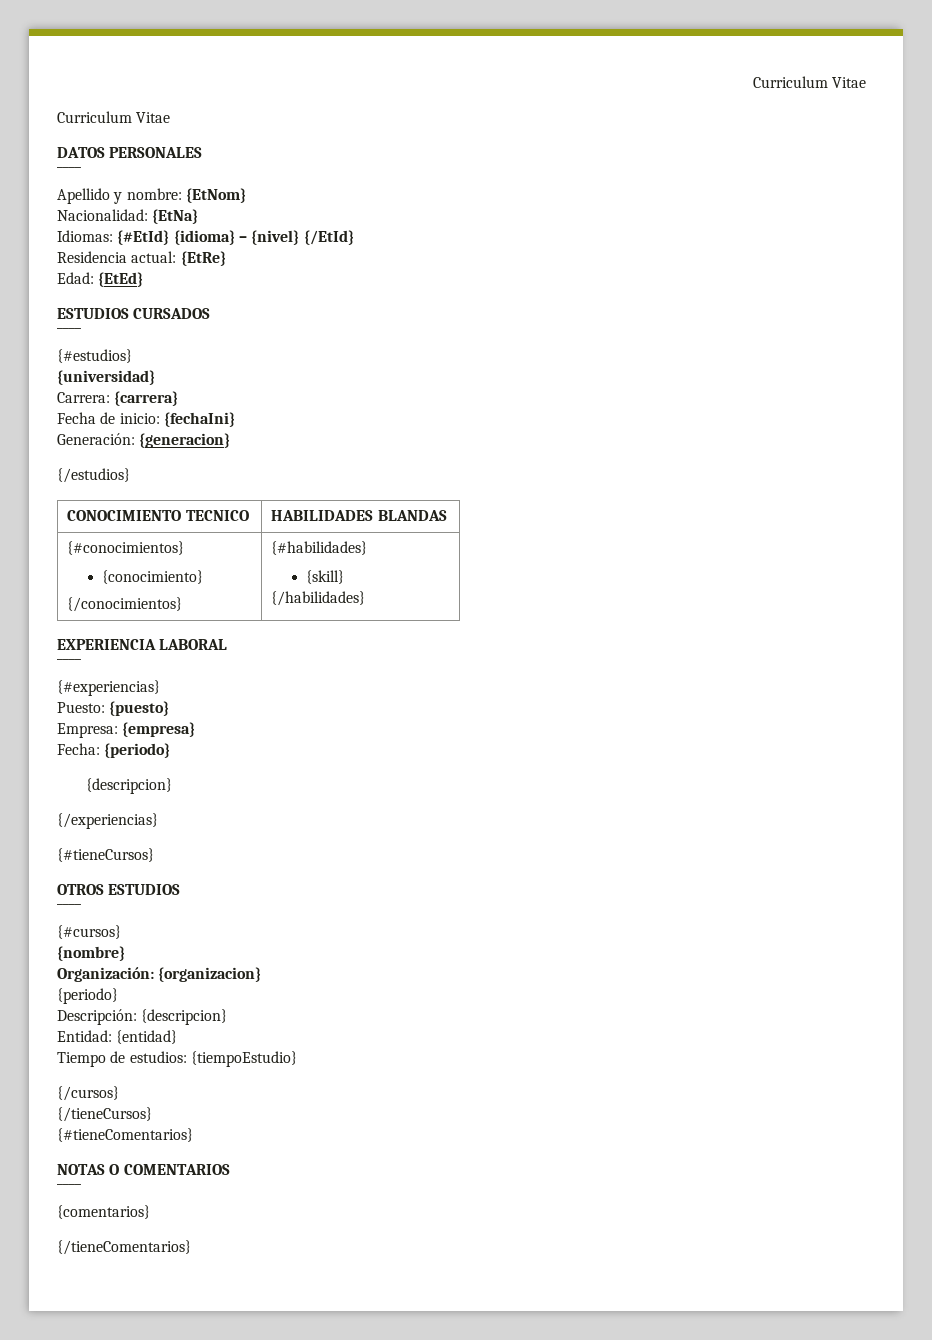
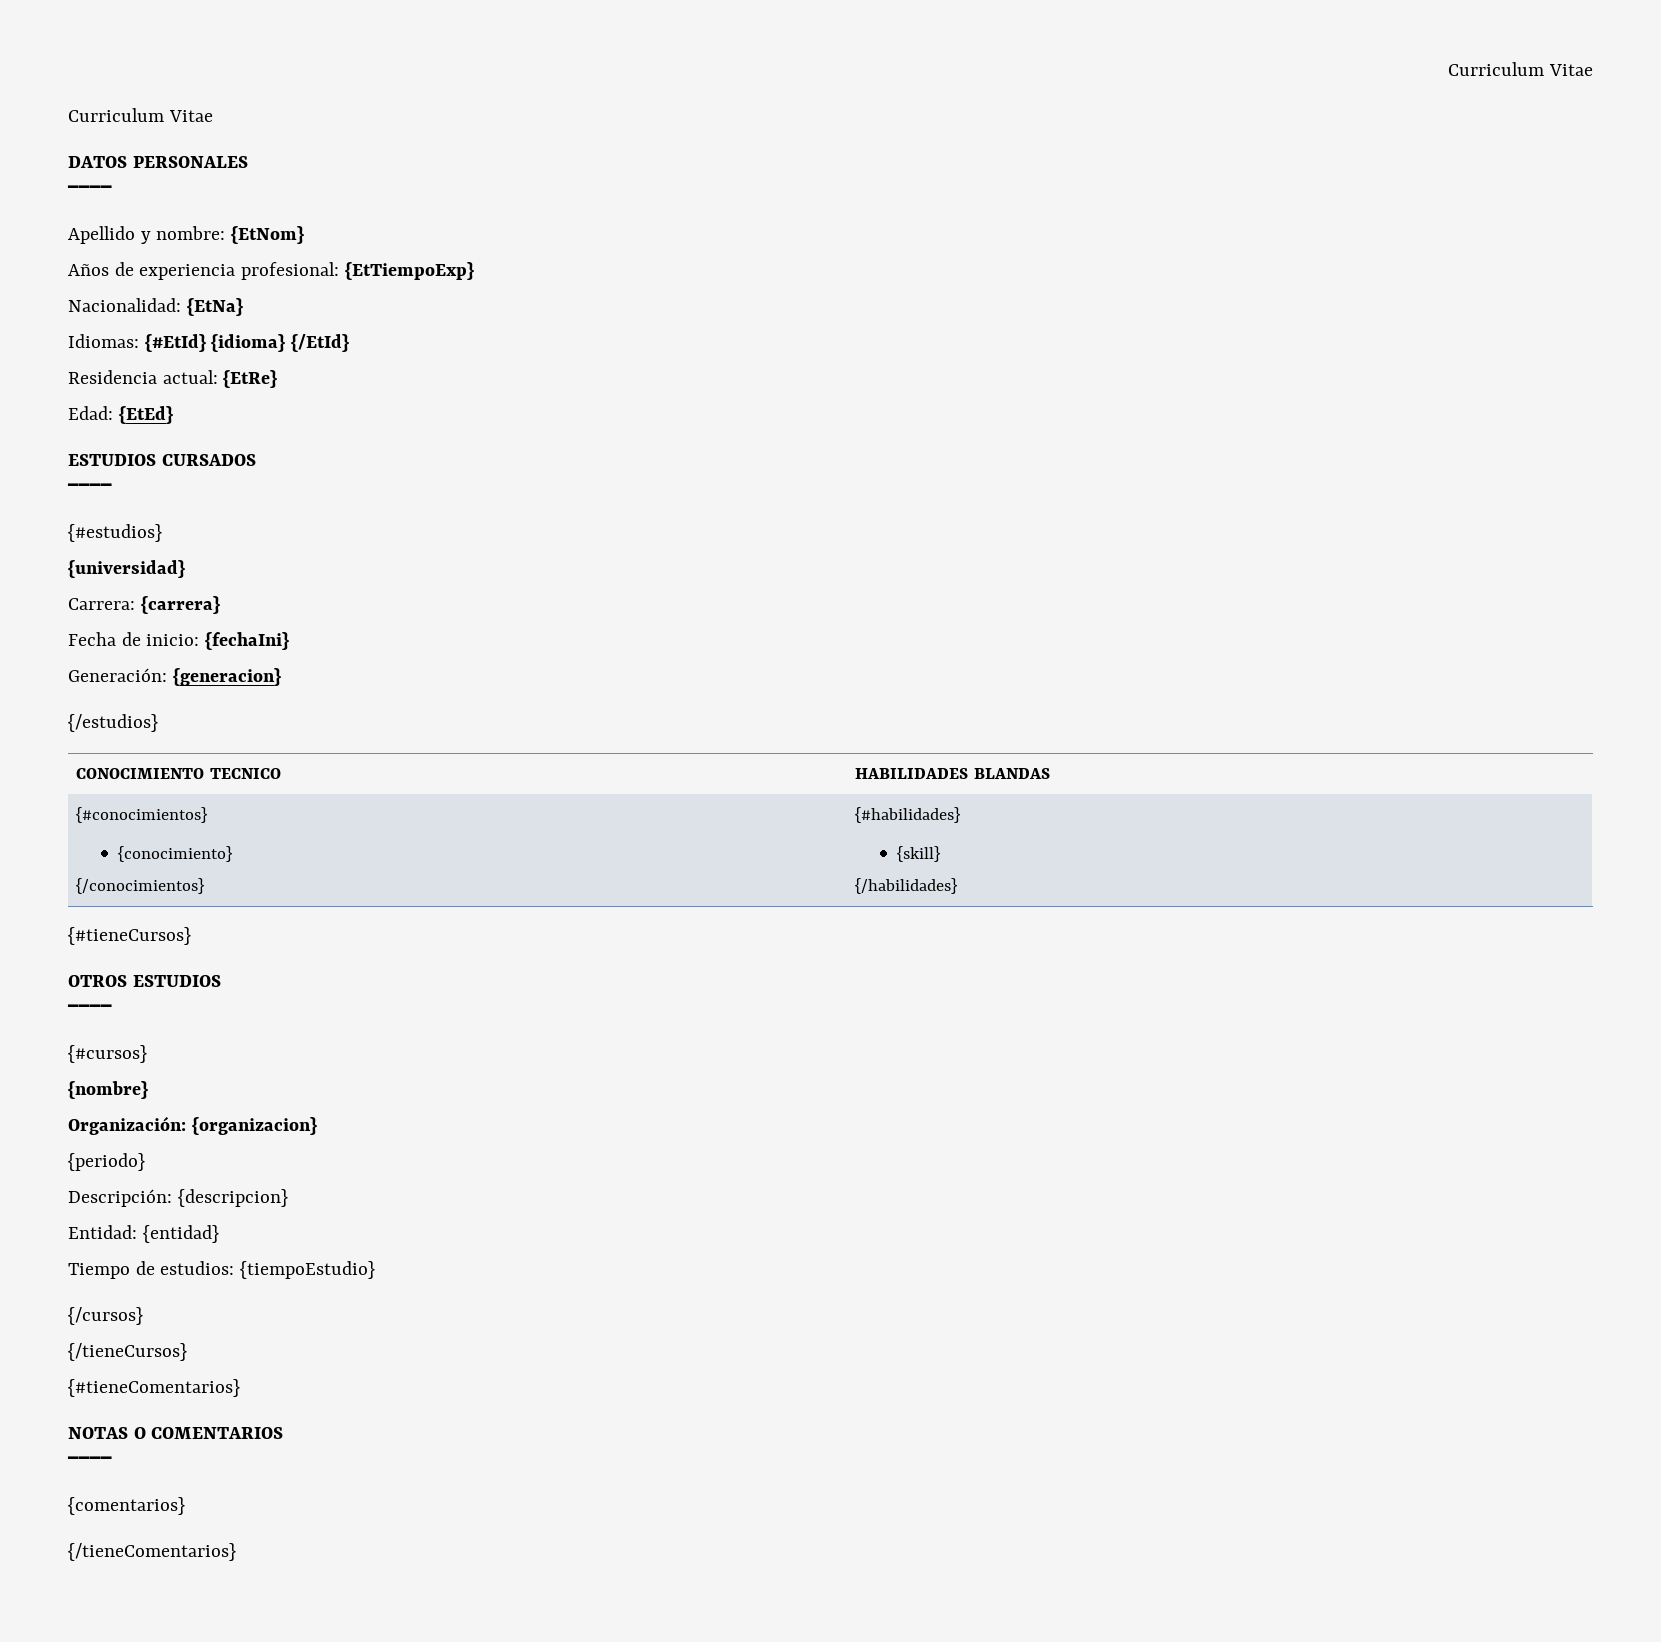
(246, 195) none -> [68,262,474,280] // Años de experiencia profesional: {EtTiempoExp}
[238,230,300,245] – {nivel} -> (286, 343) none
[57,639,228,650] [57,659,81,671] [57,680,160,696] [57,701,170,716] [57,722,196,738] [57,743,171,758] [85,778,172,794] [57,813,158,829] // EXPERIENCIA LABORAL // ‾‾‾‾ // {#experiencias} // Puesto: {puesto} // Empresa: {empresa} // Fecha: {periodo} // {descripcion} // {/experiencias} -> (958, 886) none

